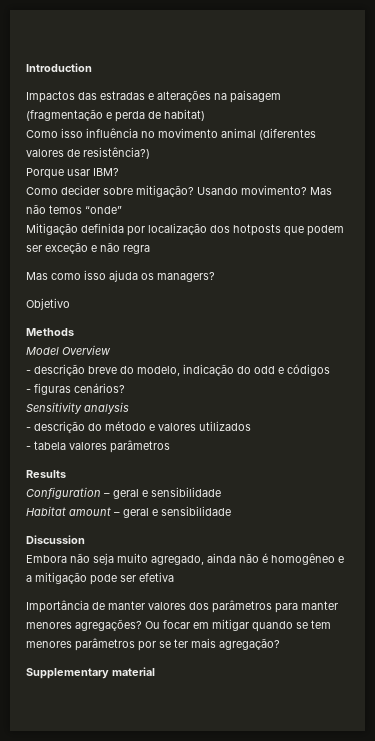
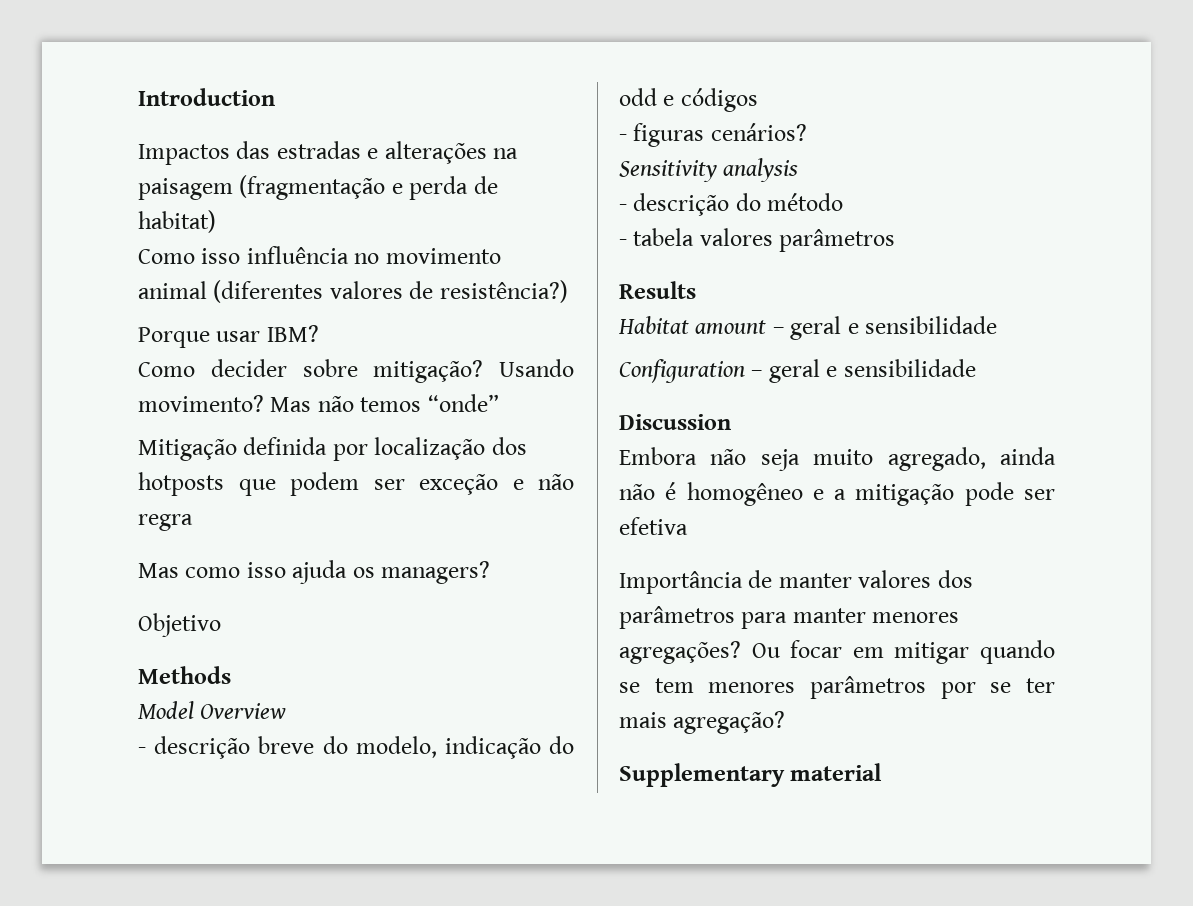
[149,421,251,431] e valores utilizados -> (844, 202) none
[26,487,221,499] [26,506,111,516] Configuration – geral e sensibilidade // Habitat amount -> [618,316,998,340] [619,359,745,383] Habitat amount – geral e sensibilidade // Configuration

